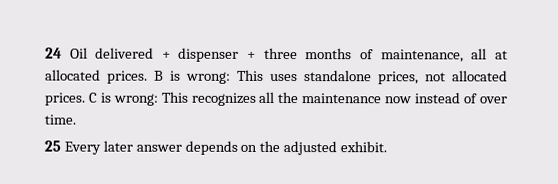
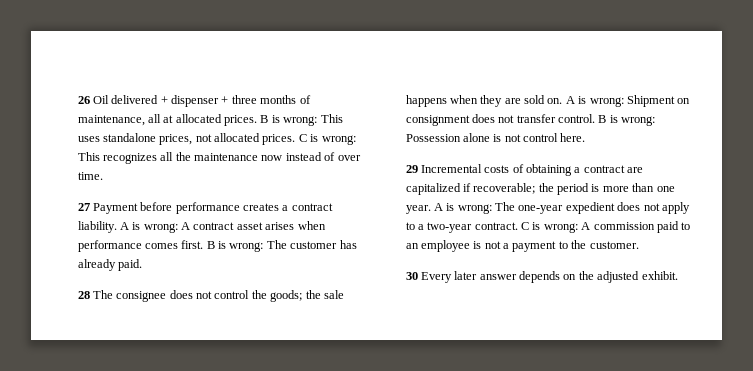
[44,47,62,59] 24 -> [77,96,90,104] 26
[43,140,61,152] 25 -> [77,202,333,214] [77,221,326,233] [77,240,357,252] [77,259,142,271] [77,290,344,302] [405,95,691,107] [405,114,656,126] [405,133,586,142] [405,164,644,176] [405,183,675,195] [405,202,690,214] [405,221,691,233] [405,240,639,252] [405,272,418,280] 27 Payment before performance creates a contract liability. A is wrong: A contract asset arises when performance comes first. B is wrong: The customer has already paid. // 28 The consignee does not control the goods; the sale happens when they are sold on. A is wrong: Shipment on consignment does not transfer control. B is wrong: Possession alone is not control here. // 29 Incremental costs of obtaining a contract are capitalized if recoverable; the period is more than one year. A is wrong: The one-year expedient does not apply to a two-year contract. C is wrong: A commission paid to an employee is not a payment to the customer. // 30

